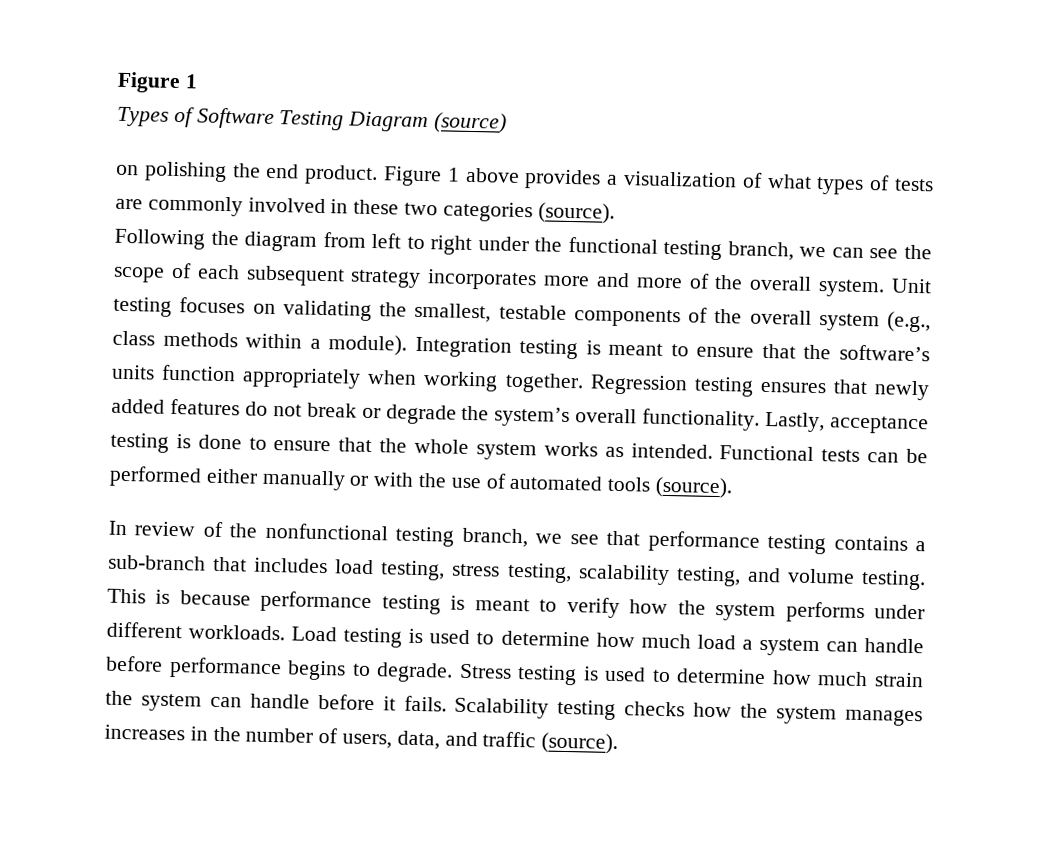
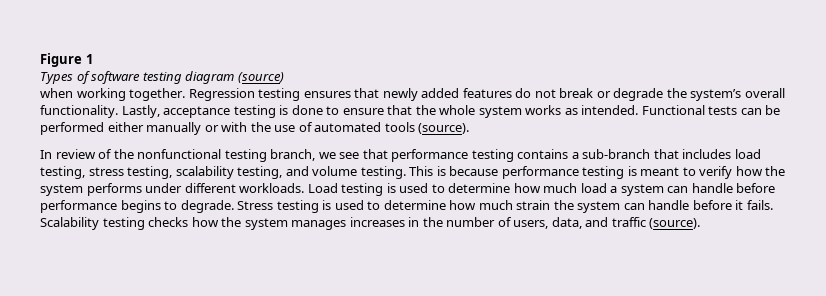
[196,107,508,134] [116,161,934,195] [115,195,615,224] [114,228,932,261] [113,262,932,298] [113,296,931,333] [112,330,931,362] [111,364,362,389] Software Testing Diagram (source) // on polishing the end product. Figure 1 above provides a visualization of what types of tests are commonly involved in these two categories (source). // Following the diagram from left to right under the functional testing branch, we can see the scope of each subsequent strategy incorporates more and more of the overall system. Unit testing focuses on validating the smallest, testable components of the overall system (e.g., class methods within a module). Integration testing is meant to ensure that the software’s units function appropriately -> [91,71,284,84] software testing diagram (source) //

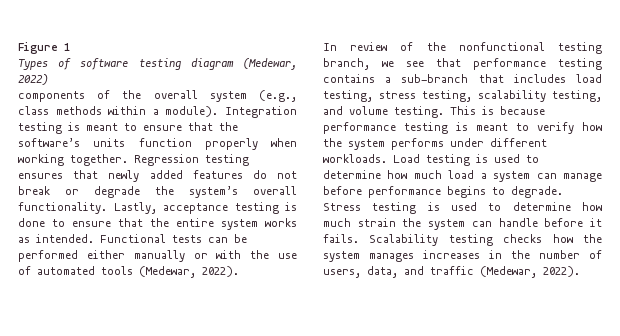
[237,72,284,83] (source) // -> [243,58,297,70] [18,74,48,85] [18,90,297,102] [18,106,297,118] [18,122,238,134] [18,138,258,150] (Medewar, 2022) // components of the overall system (e.g., class methods within a module). Integration testing is meant to ensure that the software’s units function properly
[439,105,476,115] whole -> [176,218,214,227] entire
[418,123,470,134] (source). -> [139,266,239,278] (Medewar, 2022).
[691,183,733,193] handle -> [563,173,602,182] manage
[649,218,701,229] (source). -> [480,266,580,278] (Medewar, 2022).

